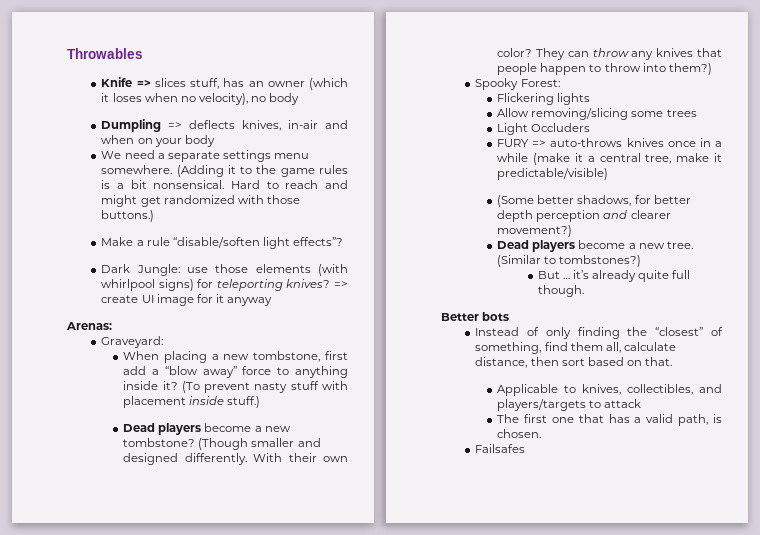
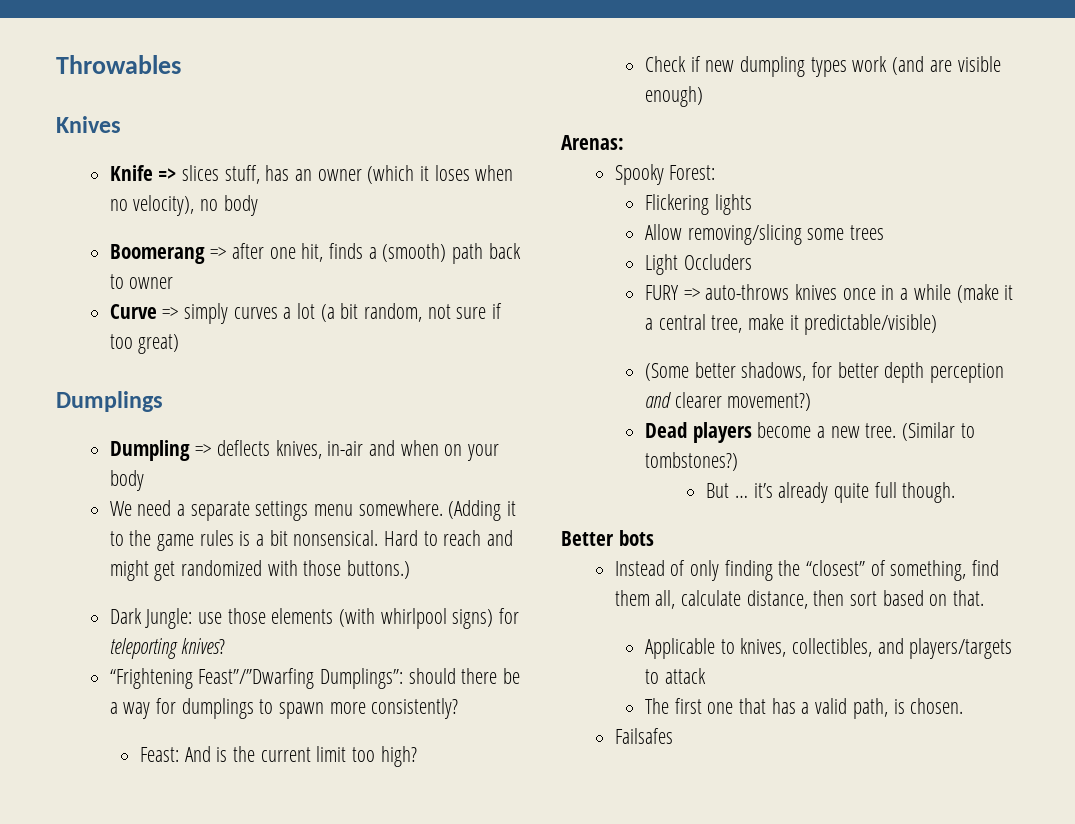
(143, 53) none -> [56,116,121,133] // Knives
(300, 99) none -> [109,243,521,264] [109,274,174,289] [109,303,502,324] [109,334,180,354] [56,391,163,412] // Boomerang => after one hit, finds a (smooth) path back to owner // Curve => simply curves a lot (a bit random, not sure if too great) // Dumplings
[101,237,343,249] // Make a rule “disable/soften light effects”? -> (410, 569) none
[334,281,348,288] [101,294,272,306] [66,322,112,330] [101,336,164,348] [123,351,348,363] [123,366,348,378] [123,381,349,393] [123,396,261,408] [123,423,291,435] [123,438,321,450] [123,453,348,465] [497,48,722,60] [497,63,712,75] => create UI image for it anyway // Arenas: // Graveyard: // When placing a new tombstone, first add a “blow away” force to anything inside it? (To prevent nasty stuff with placement inside stuff.) // Dead players become a new tombstone? (Though smaller and designed differently. With their own color? They can throw any knives that people happen to throw into them?) -> [109,668,520,689] [109,698,459,719] [140,746,417,767] [645,56,1001,77] [645,86,704,107] [561,135,624,150] // “Frightening Feast”/”Dwarfing Dumplings”: should there be a way for dumplings to spawn more consistently? // Feast: And is the current limit too high? // Check if new dumpling types work (and are visible enough) // Arenas:

